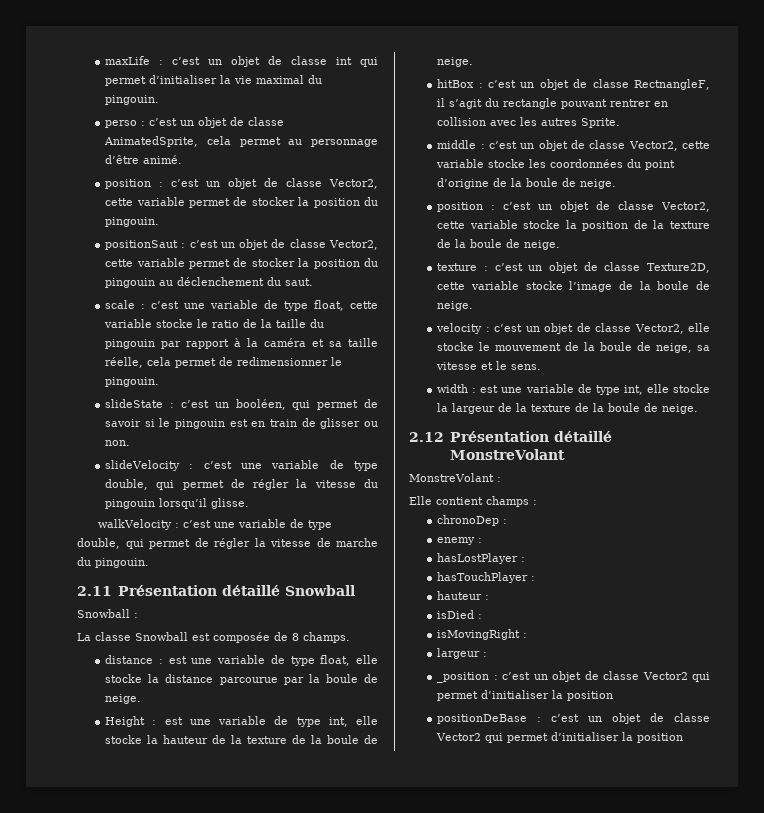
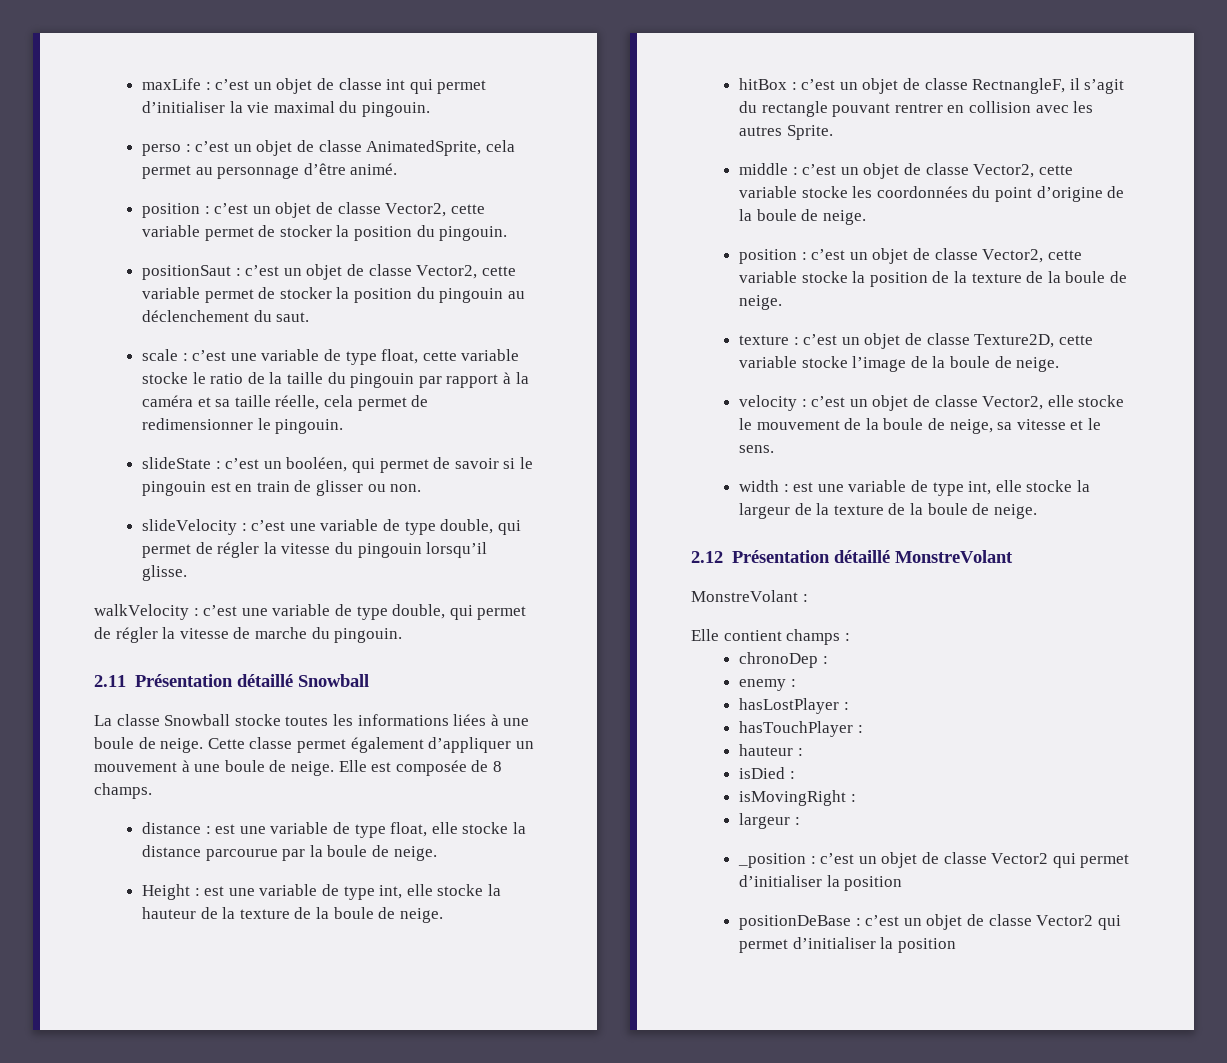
[77,609,138,618] // Snowball : -> (369, 680) none
(188, 636) none -> [234,714,530,726] [94,737,534,753] [94,760,367,776] stocke toutes les informations liées à une boule de neige. Cette classe permet également d’appliquer un mouvement à une boule de neige. Elle

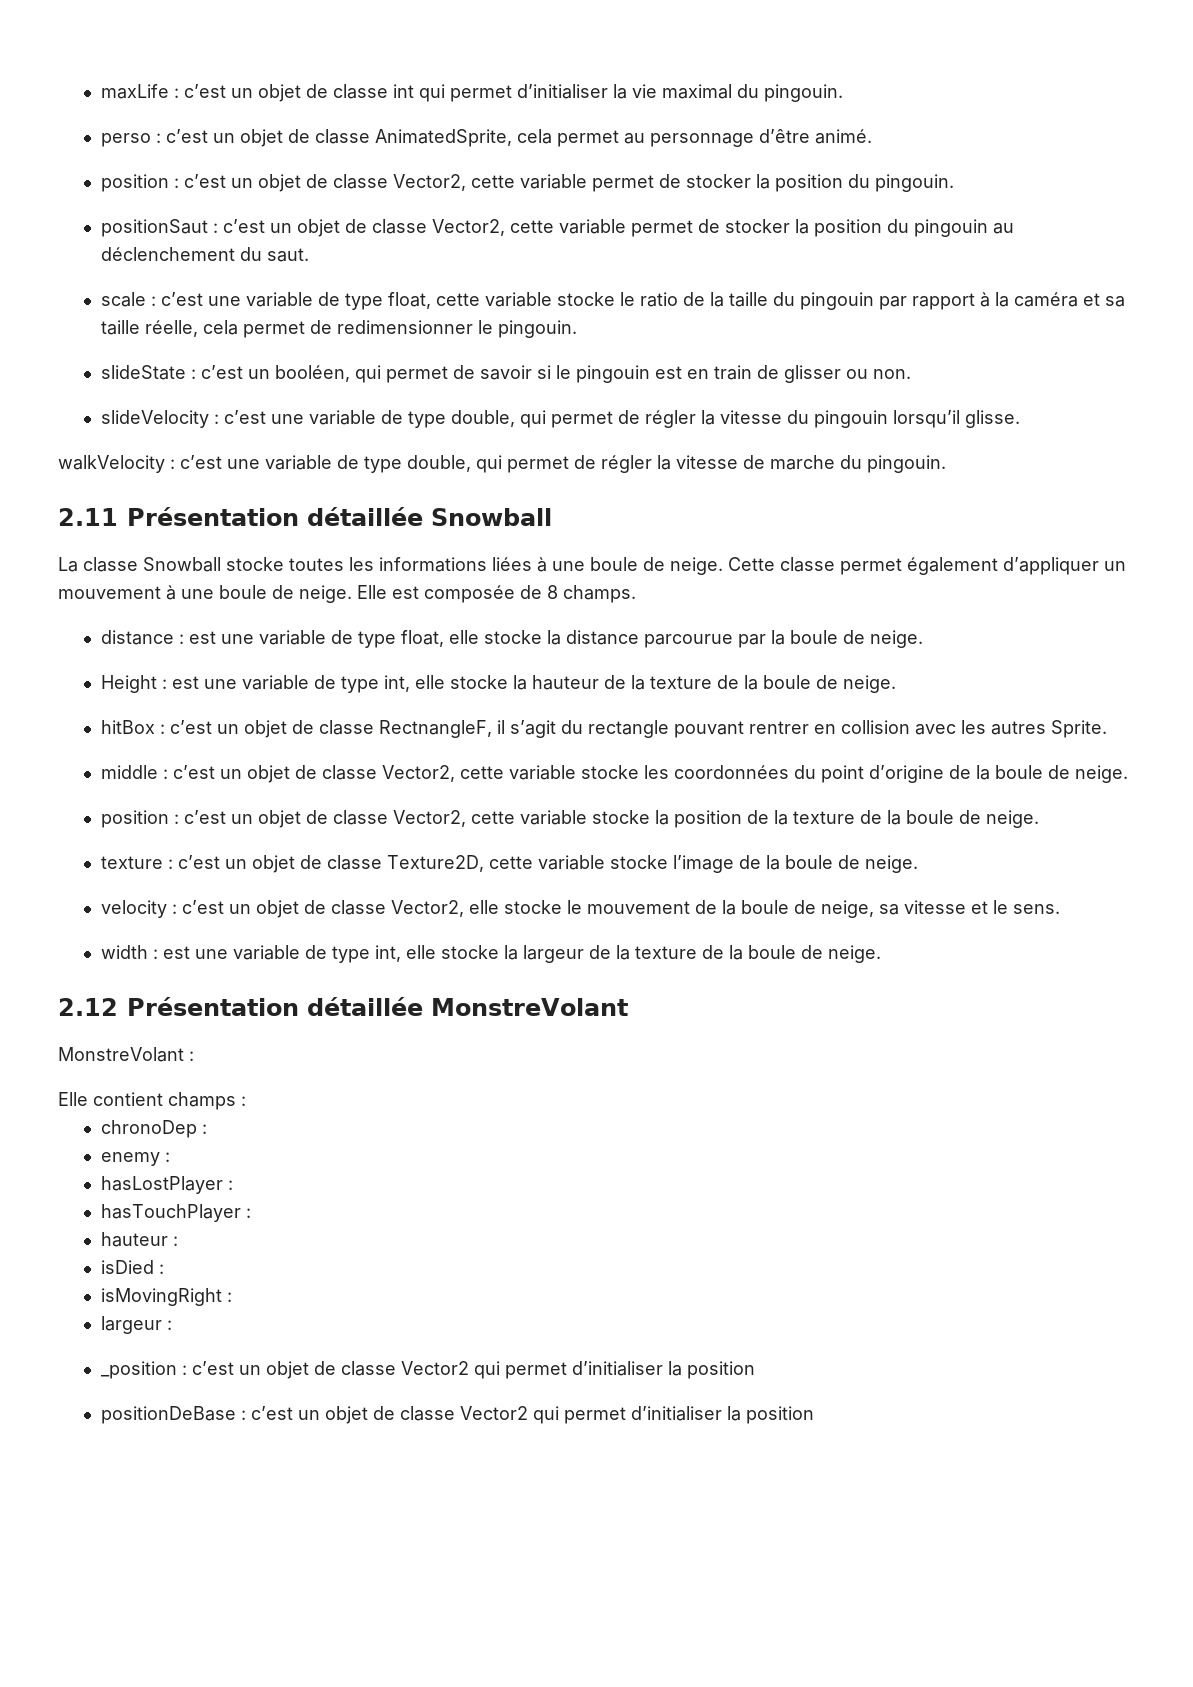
[236,674,293,687] détaillé -> [307,507,423,526] détaillée
[833,550,890,563] détaillé -> [307,997,423,1016] détaillée

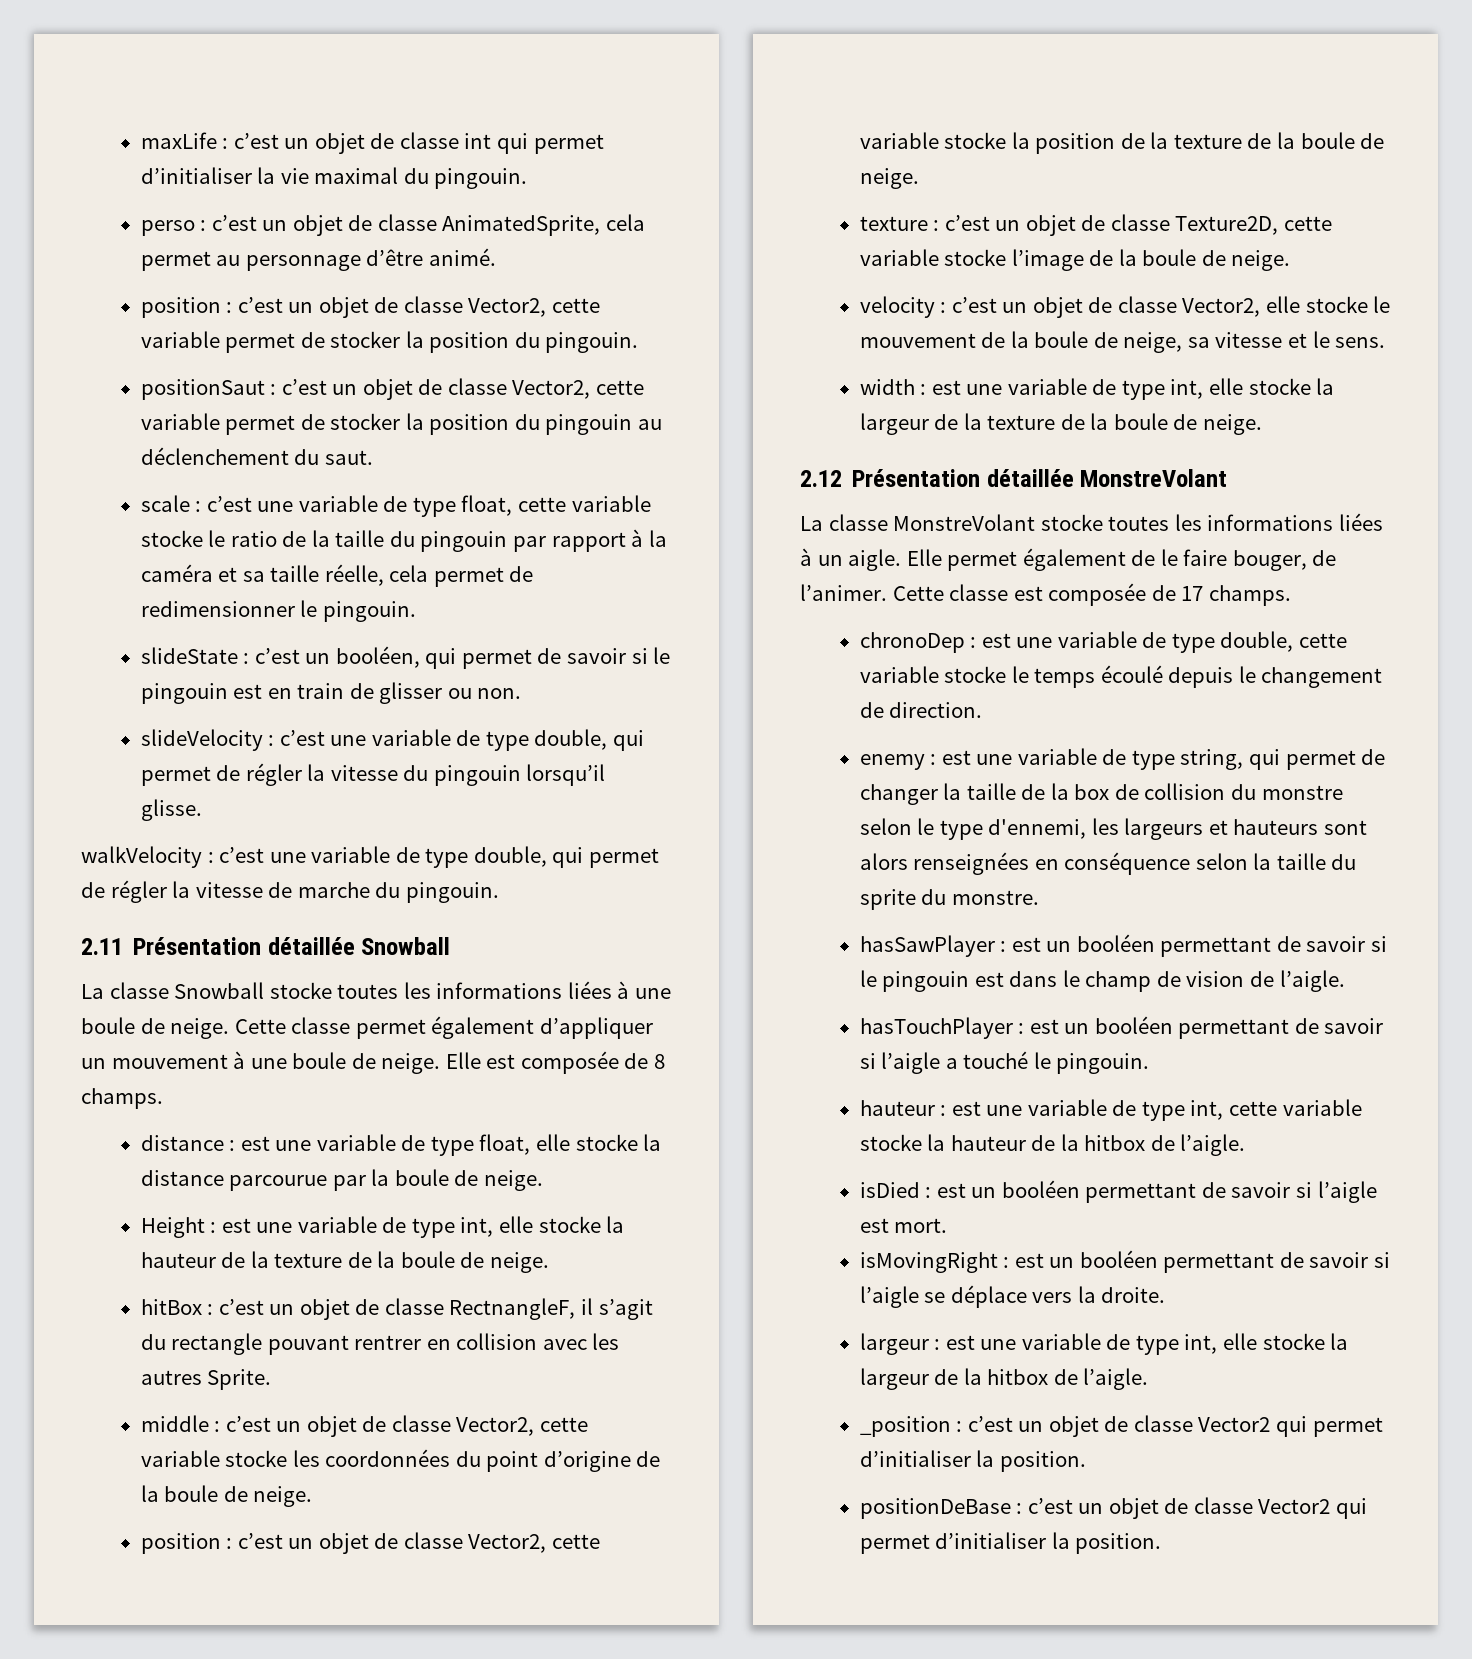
[58,1047,194,1062] [58,1092,246,1110] [100,1120,207,1138] [100,1152,170,1166] [100,1176,233,1194] [100,1204,251,1222] [100,1232,178,1247] [100,1260,164,1274] [100,1288,232,1306] [100,1316,172,1334] MonstreVolant : // Elle contient champs : // chronoDep : // enemy : // hasLostPlayer : // hasTouchPlayer : // hauteur : // isDied : // isMovingRight : // largeur : -> [800,513,1383,531] [800,548,1337,571] [800,583,1291,606] [859,631,1348,653] [859,665,1383,688] [859,702,983,718] [859,748,1386,770] [859,783,1343,805] [859,818,1368,840] [859,852,1357,875] [859,889,1039,910] [859,934,1388,957] [859,970,1345,992] [859,1016,1384,1039] [859,1051,1150,1074] [859,1099,1362,1121] [859,1134,1246,1156] [859,1180,1377,1203] [859,1218,948,1233] [859,1250,1391,1273] [859,1285,1166,1308] [859,1333,1349,1355] [859,1368,1149,1390] La classe MonstreVolant stocke toutes les informations liées à un aigle. Elle permet également de le faire bouger, de l’animer. Cette classe est composée de 17 champs. // chronoDep : est une variable de type double, cette variable stocke le temps écoulé depuis le changement de direction. // enemy : est une variable de type string, qui permet de changer la taille de la box de collision du monstre selon le type d'ennemi, les largeurs et hauteurs sont alors renseignées en conséquence selon la taille du sprite du monstre. // hasSawPlayer : est un booléen permettant de savoir si le pingouin est dans le champ de vision de l’aigle. // hasTouchPlayer : est un booléen permettant de savoir si l’aigle a touché le pingouin. // hauteur : est une variable de type int, cette variable stocke la hauteur de la hitbox de l’aigle. // isDied : est un booléen permettant de savoir si l’aigle est mort. // isMovingRight : est un booléen permettant de savoir si l’aigle se déplace vers la droite. // largeur : est une variable de type int, elle stocke la largeur de la hitbox de l’aigle.
[686,1361,755,1379] position -> [999,1451,1086,1472] position.
[745,1406,814,1424] position -> [1075,1533,1162,1554] position.

